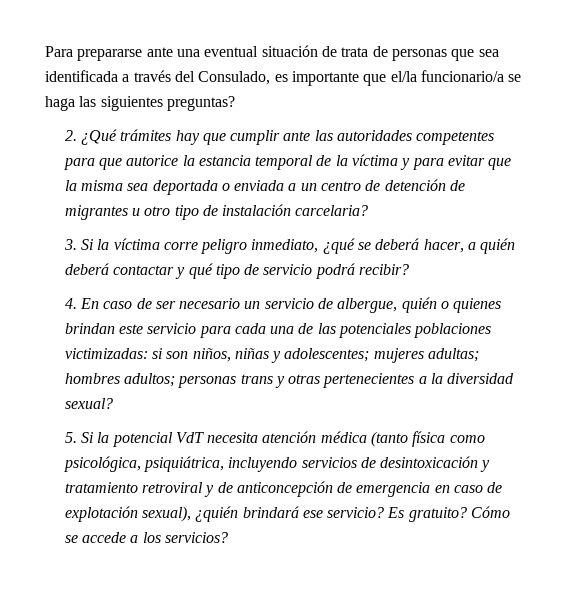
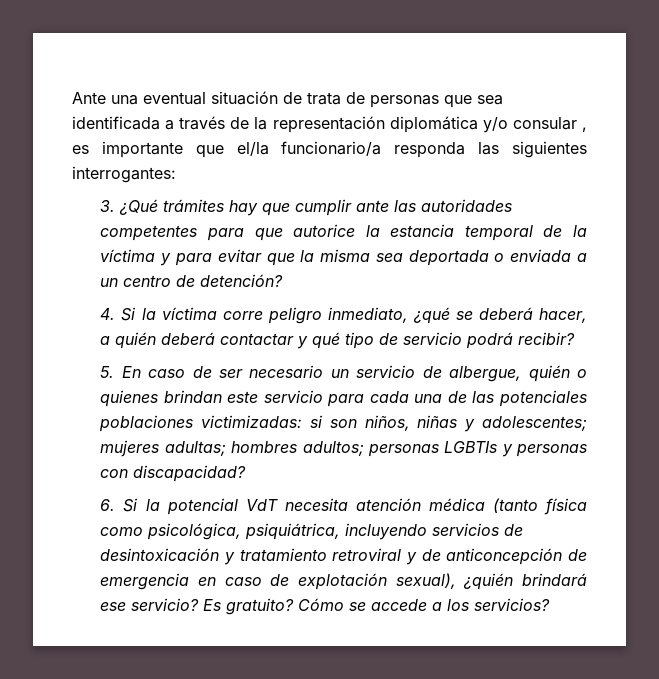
[45,46,173,61] Para prepararse ante -> [72,92,106,104] Ante
[174,71,271,85] del Consulado, -> [230,116,587,133] de la representación diplomática y/o consular ,
[508,74,522,82] [45,96,235,111] [64,130,77,141] se haga las siguientes preguntas? // 2. -> [394,141,587,158] [72,166,176,183] [100,200,116,212] responda las siguientes interrogantes: // 3.
[384,179,466,191] [64,204,369,220] [63,239,77,250] detención de migrantes u otro tipo de instalación carcelaria? // 3. -> [200,274,284,287] [100,308,116,320] detención? // 4.
[64,298,77,309] 4. -> [100,366,115,378] 5.
[240,373,515,388] [64,398,113,409] [64,432,77,443] trans y otras pertenecientes a la diversidad sexual? // 5. -> [444,441,587,457] [100,465,247,482] [100,499,116,511] LGBTIs y personas con discapacidad? // 6.

